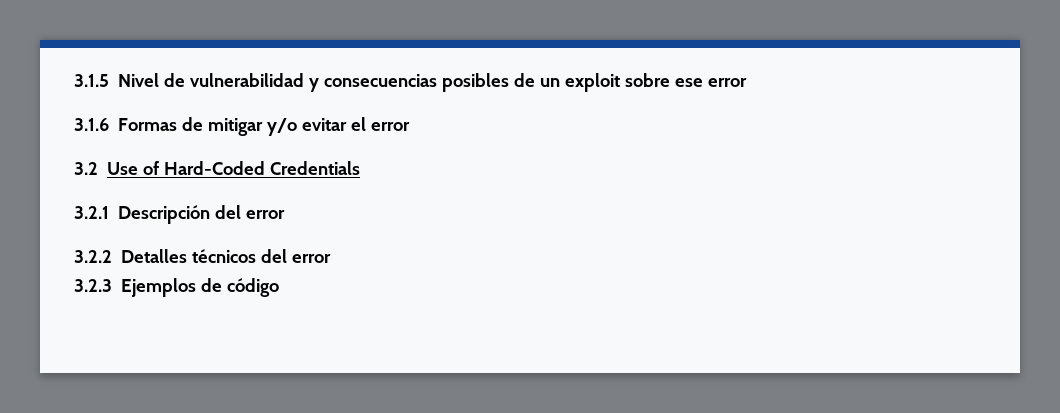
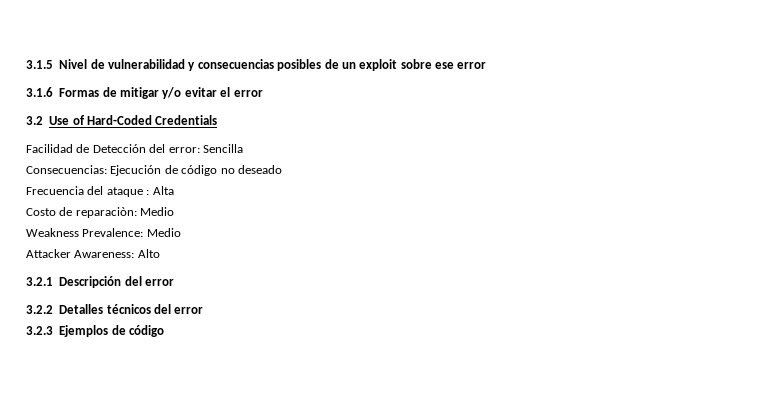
(361, 168) none -> [26,144,243,153] [26,165,282,176] [26,186,174,197] [26,207,175,218] [26,228,181,237] [26,249,160,258] // Facilidad de Detección del error: Sencilla // Consecuencias: Ejecución de código no deseado // Frecuencia del ataque : Alta // Costo de reparaciòn: Medio // Weakness Prevalence: Medio // Attacker Awareness: Alto

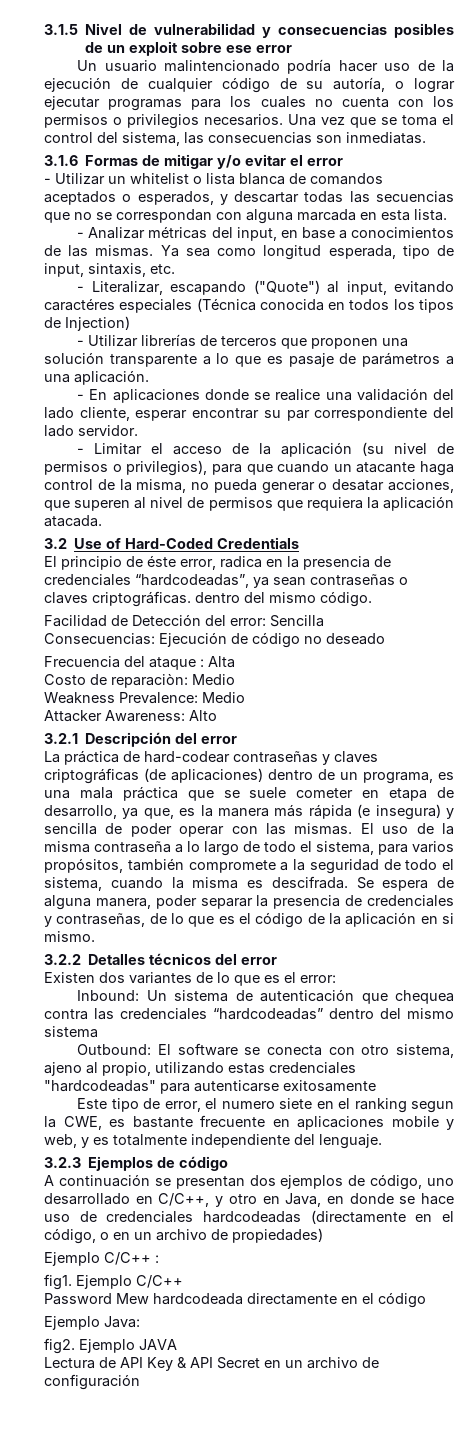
(487, 65) none -> [77,59,454,74] [44,77,455,93] [44,96,454,111] [44,114,454,129] [44,132,426,146] // Un usuario malintencionado podría hacer uso de la ejecución de cualquier código de su autoría, o lograr ejecutar programas para los cuales no cuenta con los permisos o privilegios necesarios. Una vez que se toma el control del sistema, las consecuencias son inmediatas.
(263, 93) none -> [44,173,383,185] [44,191,454,205] [44,209,447,224] [77,226,454,241] [44,245,455,260] [44,263,175,277] [77,280,454,295] [44,298,454,313] [44,316,130,331] [77,334,409,349] [44,352,454,367] [44,370,149,385] [77,388,454,403] [44,407,455,421] [44,425,138,437] [77,442,455,457] [44,460,454,476] [44,479,454,494] [44,496,454,511] [44,515,102,527] // - Utilizar un whitelist o lista blanca de comandos aceptados o esperados, y descartar todas las secuencias que no se correspondan con alguna marcada en esta lista. // - Analizar métricas del input, en base a conocimientos de las mismas. Ya sea como longitud esperada, tipo de input, sintaxis, etc. // - Literalizar, escapando ("Quote") al input, evitando caractéres especiales (Técnica conocida en todos los tipos de Injection) // - Utilizar librerías de terceros que proponen una solución transparente a lo que es pasaje de parámetros a una aplicación. // - En aplicaciones donde se realice una validación del lado cliente, esperar encontrar su par correspondiente del lado servidor. // - Limitar el acceso de la aplicación (su nivel de permisos o privilegios), para que cuando un atacante haga control de la misma, no pueda generar o desatar acciones, que superen al nivel de permisos que requiera la aplicación atacada.
(218, 120) none -> [44,555,391,570] [44,574,408,588] [44,591,372,607] // El principio de éste error, radica en la presencia de credenciales “hardcodeadas”, ya sean contraseñas o claves criptográficas. dentro del mismo código.
(174, 282) none -> [44,750,378,765] [44,768,454,784] [44,786,455,801] [44,804,454,820] [44,823,454,837] [44,841,454,856] [44,858,454,874] [44,876,454,891] [44,895,454,910] [44,912,454,928] [44,931,95,942] // La práctica de hard-codear contraseñas y claves criptográficas (de aplicaciones) dentro de un programa, es una mala práctica que se suele cometer en etapa de desarrollo, ya que, es la manera más rápida (e insegura) y sencilla de poder operar con las mismas. El uso de la misma contraseña a lo largo de todo el sistema, para varios propósitos, también compromete a la seguridad de todo el sistema, cuando la misma es descifrada. Se espera de alguna manera, poder separar la presencia de credenciales y contraseñas, de lo que es el código de la aplicación en si mismo.
[26,325,164,337] 3.2.3 Ejemplos de código -> [44,972,336,986] [77,989,454,1004] [44,1008,454,1020] [44,1026,98,1038] [77,1043,454,1058] [44,1062,356,1076] [44,1080,376,1094] [77,1098,454,1113] [44,1115,454,1130] [44,1134,382,1149] [44,1156,229,1171] [44,1174,454,1190] [44,1193,454,1207] [44,1210,455,1224] [44,1228,323,1244] [44,1252,159,1266] [44,1274,183,1290] [44,1292,426,1308] [44,1316,140,1330] [44,1338,177,1354] [44,1357,379,1371] [44,1374,140,1390] Existen dos variantes de lo que es el error: // Inbound: Un sistema de autenticación que chequea contra las credenciales “hardcodeadas” dentro del mismo sistema // Outbound: El software se conecta con otro sistema, ajeno al propio, utilizando estas credenciales "hardcodeadas" para autenticarse exitosamente // Este tipo de error, el numero siete en el ranking segun la CWE, es bastante frecuente en aplicaciones mobile y web, y es totalmente independiente del lenguaje. // 3.2.3 Ejemplos de código // A continuación se presentan dos ejemplos de código, uno desarrollado en C/C++, y otro en Java, en donde se hace uso de credenciales hardcodeadas (directamente en el código, o en un archivo de propiedades) // Ejemplo C/C++ : // fig1. Ejemplo C/C++ // Password Mew hardcodeada directamente en el código // Ejemplo Java: // fig2. Ejemplo JAVA // Lectura de API Key & API Secret en un archivo de configuración

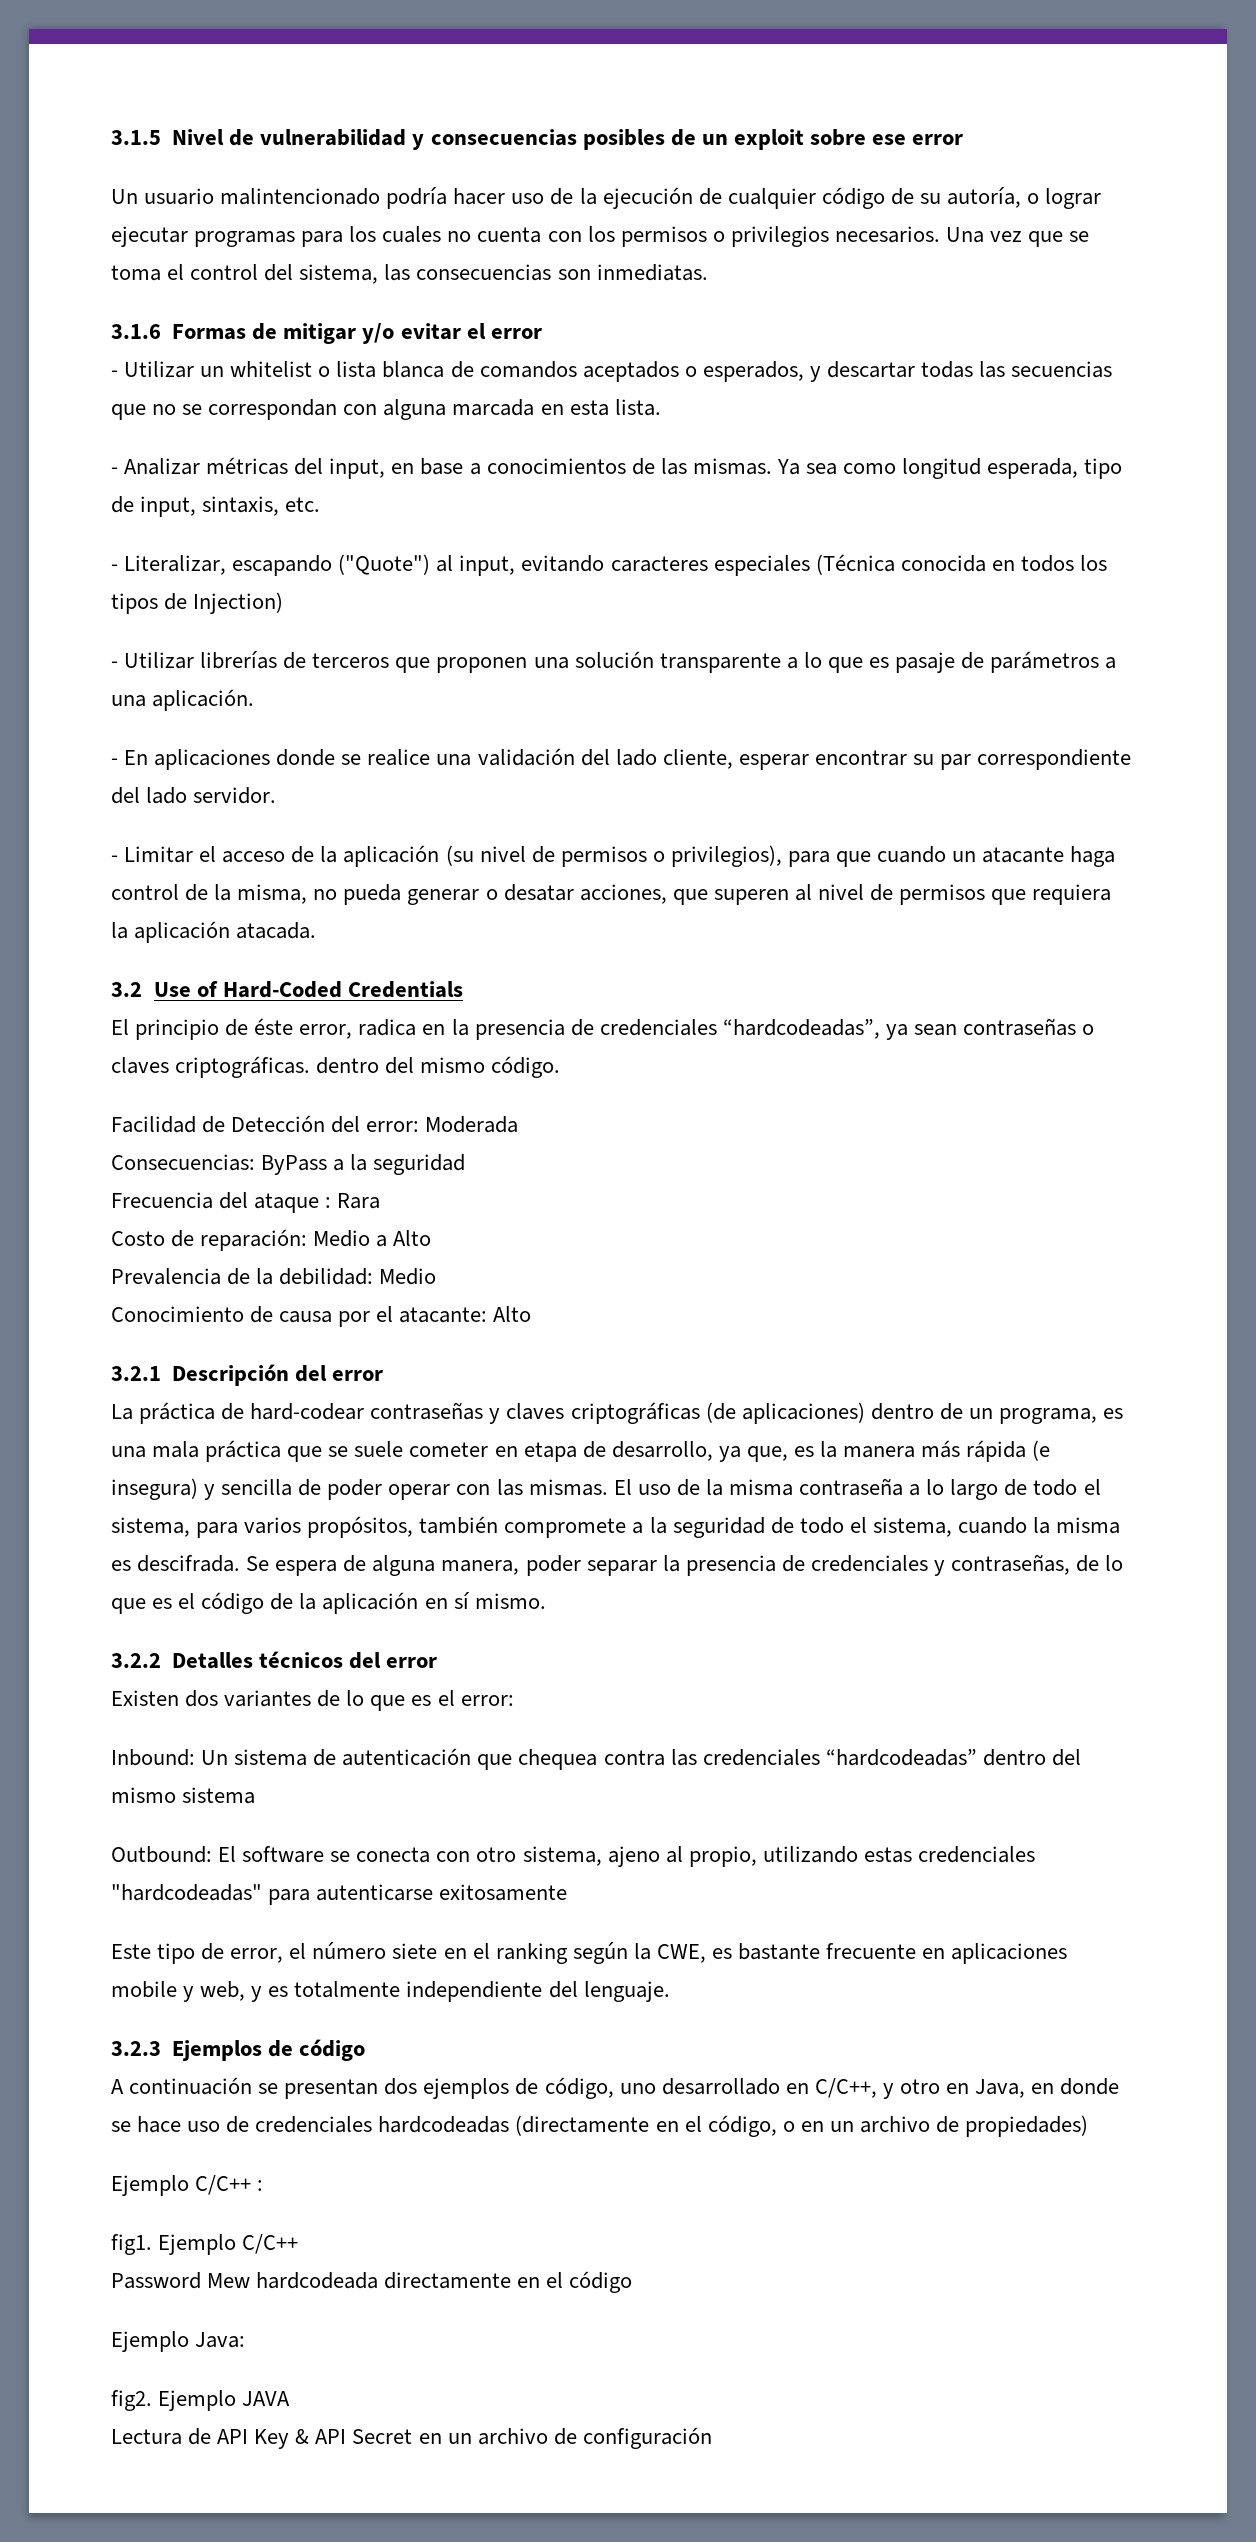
[44,298,115,311] caractéres -> [610,556,708,572] caracteres
[270,615,324,627] Sencilla -> [425,1116,519,1133] Moderada
[159,632,385,648] Ejecución de código no deseado -> [261,1154,466,1175] ByPass a la seguridad
[208,656,235,668] Alta -> [337,1193,381,1209] Rara
[111,673,235,688] [44,692,245,704] [44,710,185,722] reparaciòn: Medio // Weakness Prevalence: Medio // Attacker Awareness: -> [200,1229,432,1251] [111,1268,437,1285] [111,1306,488,1327] reparación: Medio a Alto // Prevalencia de la debilidad: Medio // Conocimiento de causa por el atacante:
[441,913,454,924] si -> [453,1592,470,1609] sí
[221,1101,275,1109] numero -> [312,1942,387,1959] número
[410,1101,454,1113] segun -> [572,1942,628,1964] según

